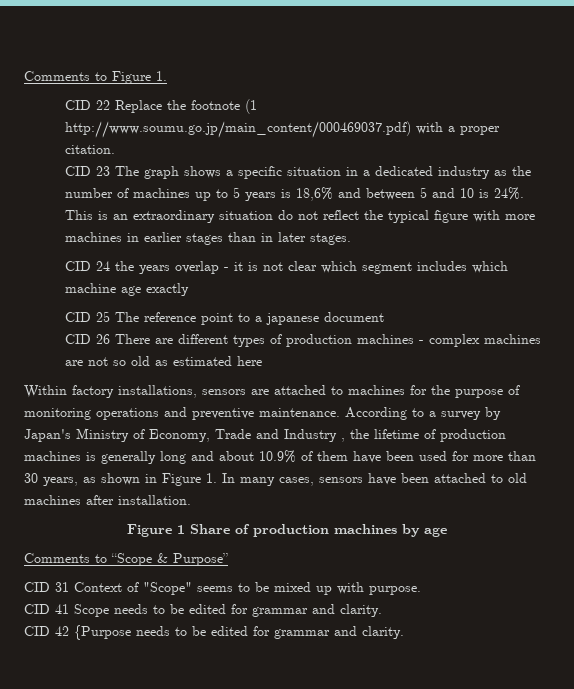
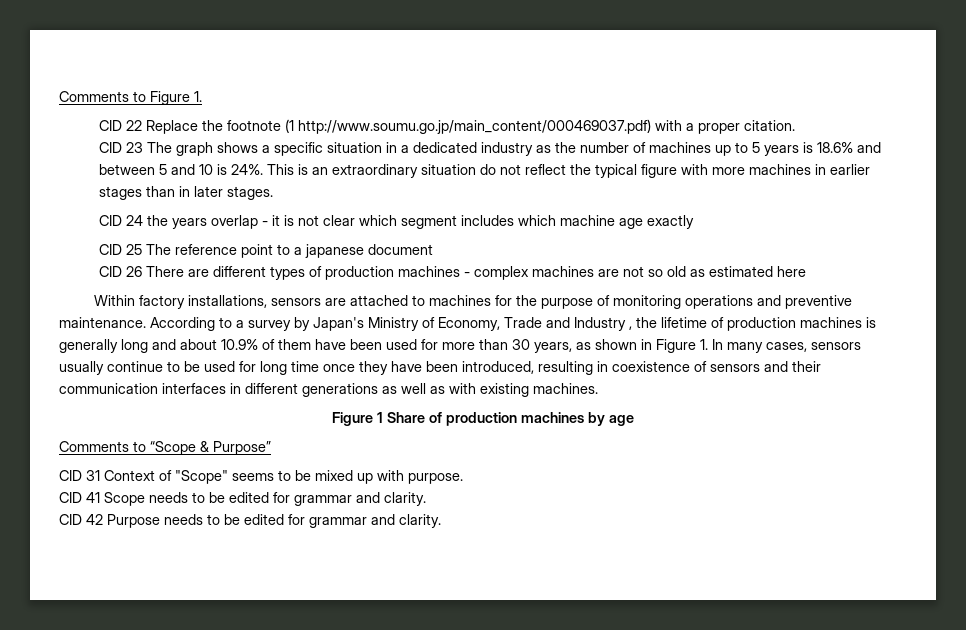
[295,187,333,201] 18,6% -> [816,142,853,153] 18.6%
[368,473,527,485] [24,495,191,505] have been attached to old machines after installation. -> [59,361,821,375] [59,383,598,397] usually continue to be used for long time once they have been introduced, resulting in coexistence of sensors and their communication interfaces in different generations as well as with existing machines.
[74,625,131,640] {Purpose -> [107,514,160,528] Purpose

